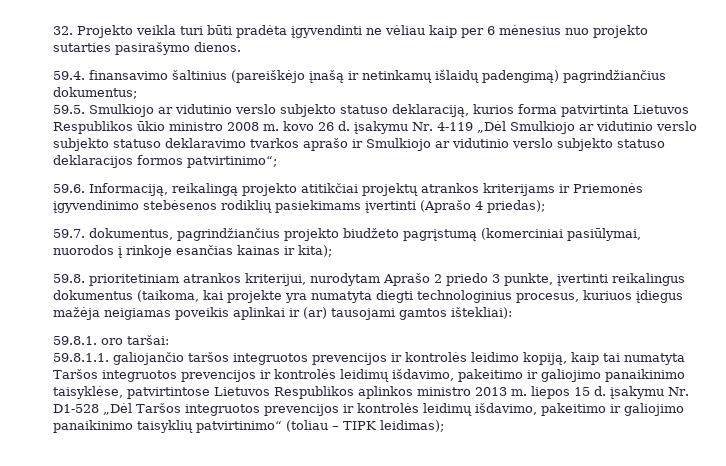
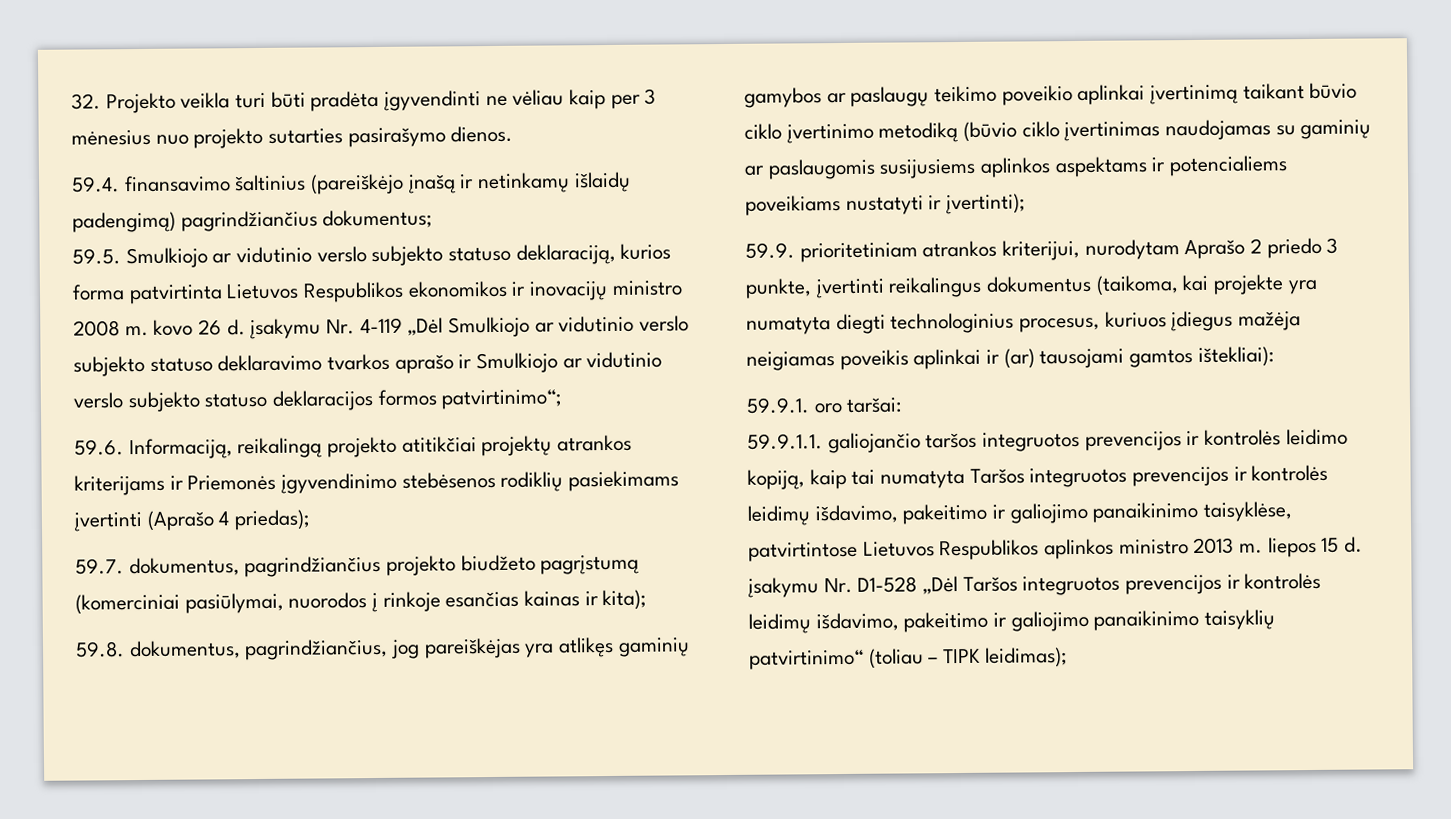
[487,26,495,35] 6 -> [644,88,657,105] 3
[137,121,165,131] ūkio -> [407,280,609,301] ekonomikos ir inovacijų
(85, 278) none -> [128,636,690,661] [744,82,1358,108] [744,119,1372,144] [744,155,1289,180] [745,193,1027,216] [745,242,795,259] dokumentus, pagrindžiančius, jog pareiškėjas yra atlikęs gaminių gamybos ar paslaugų teikimo poveikio aplinkai įvertinimą taikant būvio ciklo įvertinimo metodiką (būvio ciklo įvertinimas naudojamas su gaminių ar paslaugomis susijusiems aplinkos aspektams ir potencialiems poveikiams nustatyti ir įvertinti); // 59.9.
[53,336,97,345] 59.8.1. -> [746,397,810,414] 59.9.1.
[53,353,109,362] 59.8.1.1. -> [747,433,823,450] 59.9.1.1.

